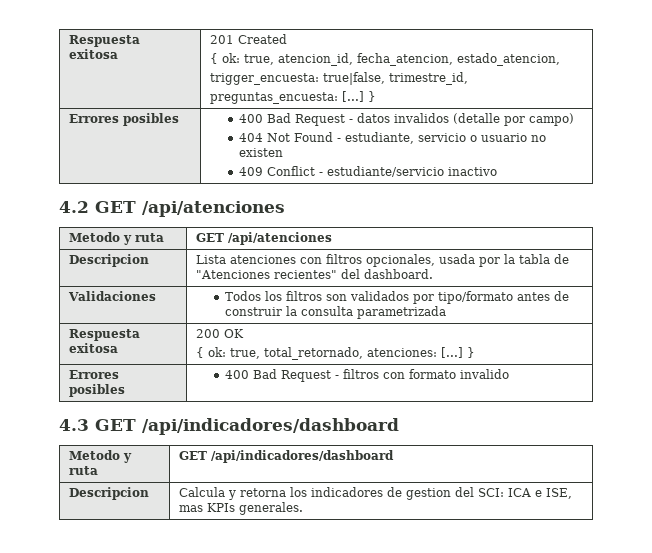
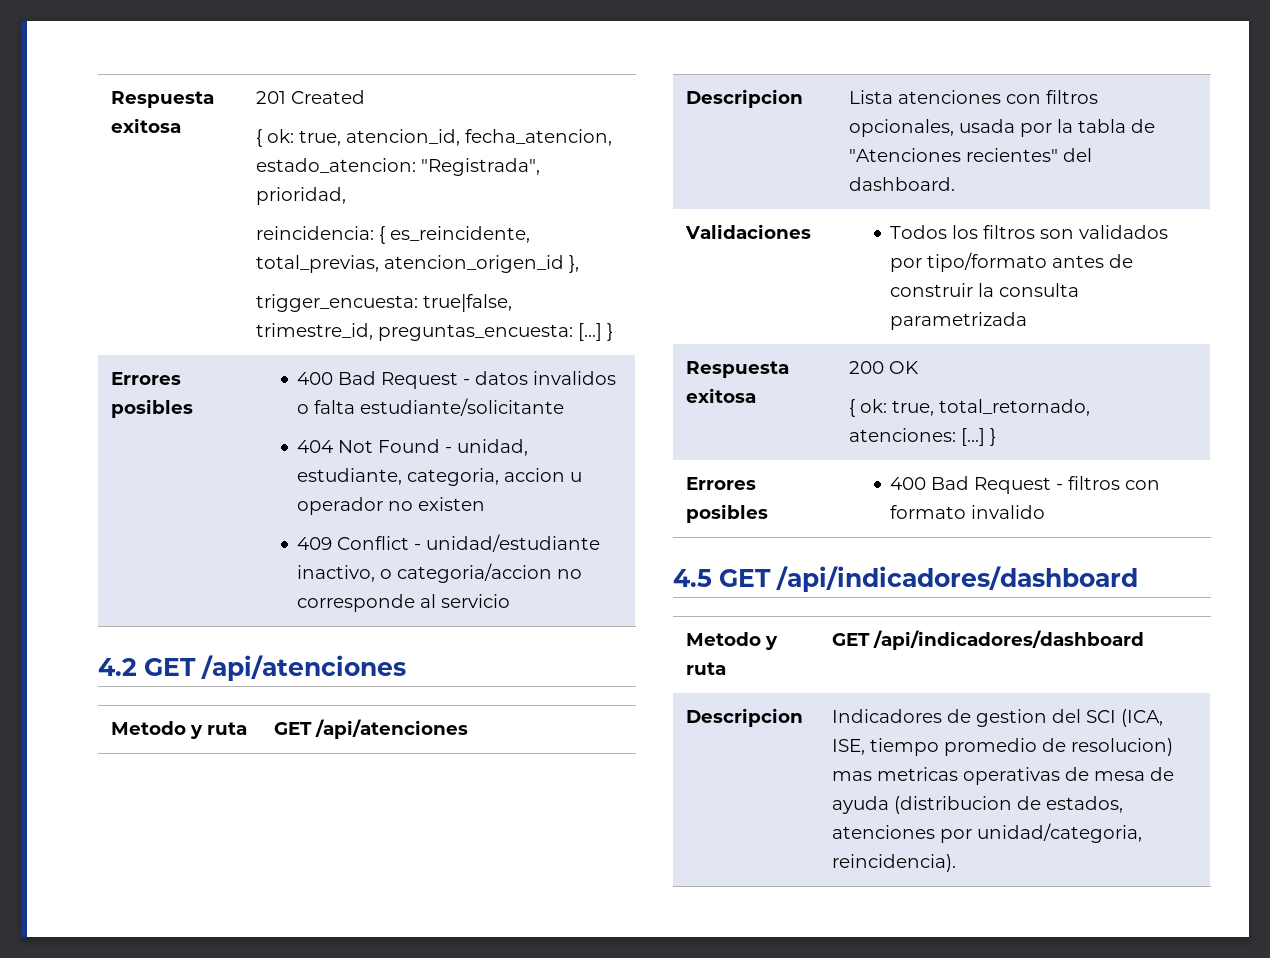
[456,53,560,66] estado_atencion, -> [256,158,541,176] [256,187,347,205] [256,226,531,244] [256,255,580,273] estado_atencion: "Registrada", prioridad, // reincidencia: { es_reincidente, total_previas, atencion_origen_id },
(468, 78) // -> (374, 331) none
[452,113,574,126] (detalle por campo) -> [297,398,565,416] o falta estudiante/solicitante
[344,132,527,144] estudiante, servicio o usuario -> [457,439,529,456] [297,468,583,486] [297,497,384,515] unidad, estudiante, categoria, accion u operador
[326,166,497,177] estudiante/servicio inactivo -> [426,534,601,552] [297,563,583,583] [297,594,511,612] unidad/estudiante inactivo, o categoria/accion no corresponde al servicio
[59,419,89,431] 4.3 -> [673,569,712,587] 4.5
[178,487,572,500] [178,502,303,515] Calcula y retorna los indicadores de gestion del SCI: ICA e ISE, mas KPIs generales. -> [832,709,1164,727] [832,738,1174,756] [832,767,1175,785] [832,796,1124,814] [832,823,1143,843] [832,854,957,872] Indicadores de gestion del SCI (ICA, ISE, tiempo promedio de resolucion) mas metricas operativas de mesa de ayuda (distribucion de estados, atenciones por unidad/categoria, reincidencia).

